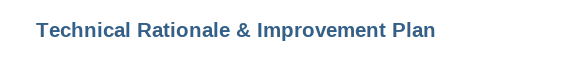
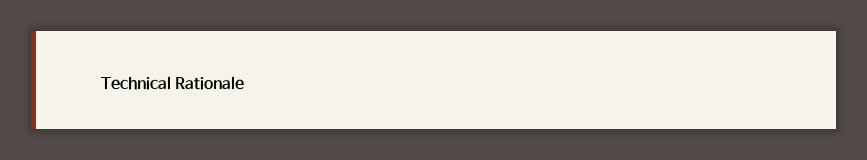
[236,22,436,41] & Improvement Plan -> (245, 83) none

